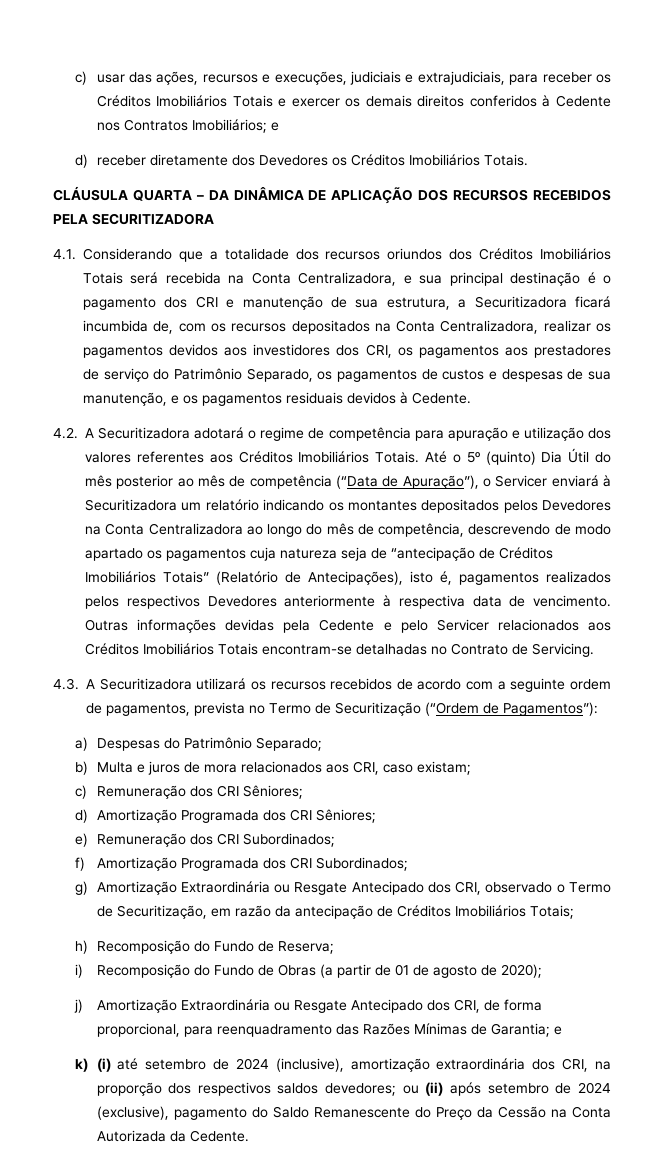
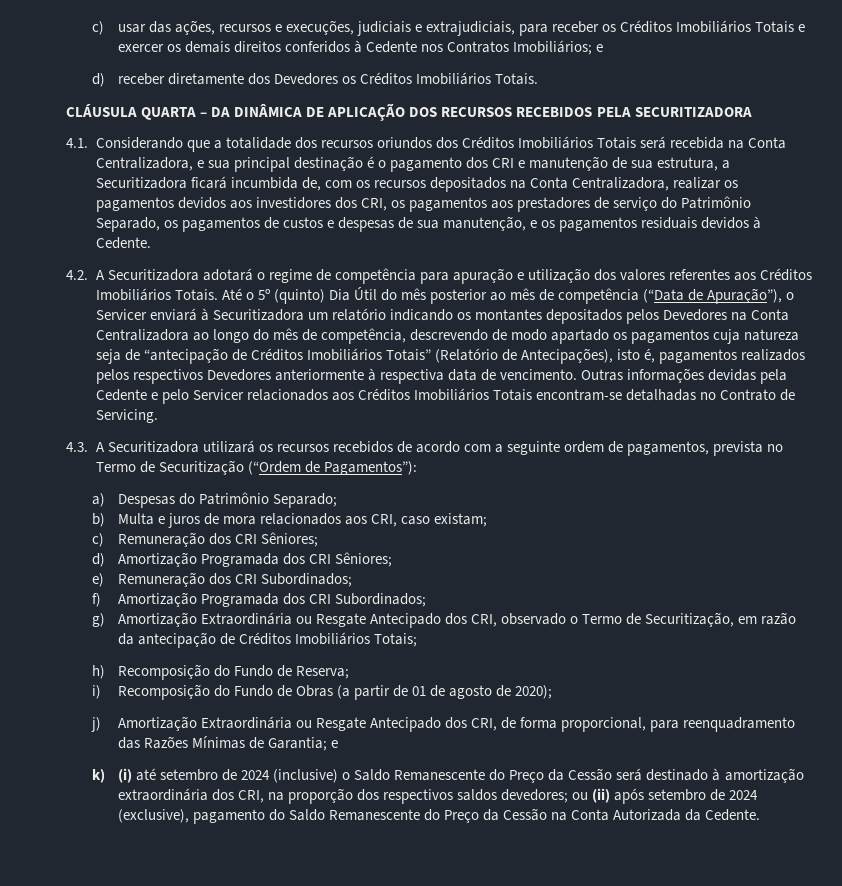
[275,1058,344,1072] (inclusive), -> [272,768,721,783] (inclusive) o Saldo Remanescente do Preço da Cessão será destinado à

